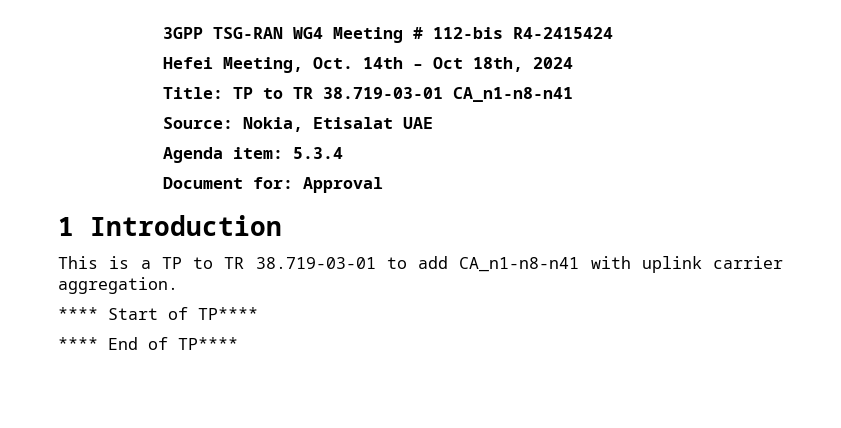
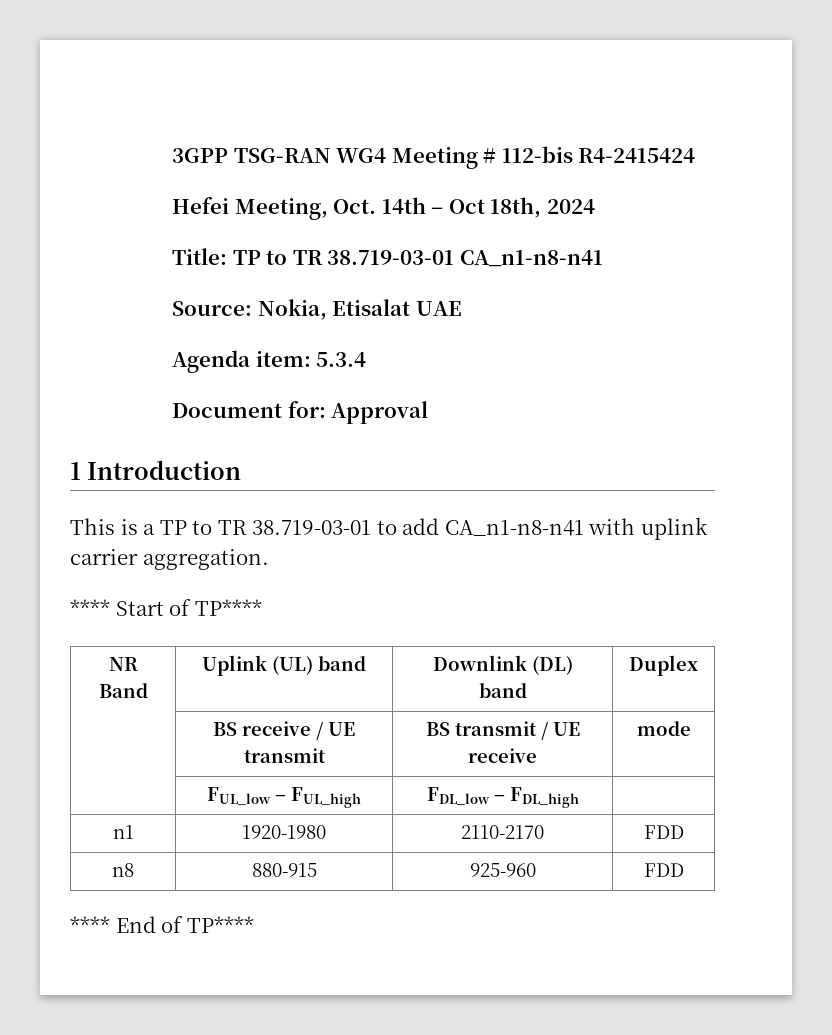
(258, 313) none -> [108,657,138,671] [98,683,148,698] [202,655,366,676] [432,655,573,675] [478,683,527,698] [629,655,698,676] [213,721,355,740] [243,748,326,763] [425,721,580,740] [467,748,537,763] [636,721,691,736] [207,787,361,808] [426,787,579,808] [112,825,134,839] [242,825,326,839] [460,825,544,839] [643,825,684,839] [112,863,134,877] [251,863,317,877] [469,863,536,877] [643,863,684,877] // NR Band | Uplink (UL) band | Downlink (DL) band | Duplex // | BS receive / UE transmit | BS transmit / UE receive | mode // | FUL_low – FUL_high | FDL_low – FDL_high | // n1 | 1920-1980 | 2110-2170 | FDD // n8 | 880-915 | 925-960 | FDD

